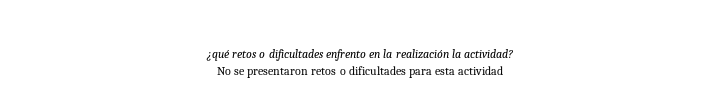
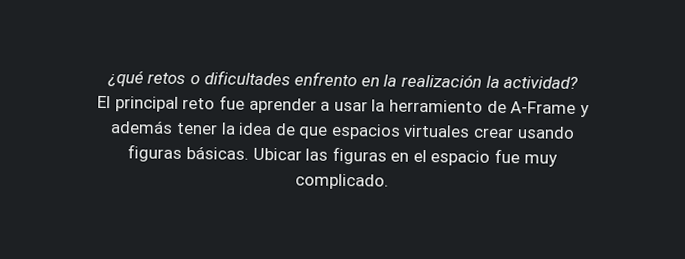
[216,66,504,78] No se presentaron retos o dificultades para esta actividad -> [97,95,590,118] [110,120,575,140] [127,144,558,167] [295,173,389,190] El principal reto fue aprender a usar la herramiento de A-Frame y además tener la idea de que espacios virtuales crear usando figuras básicas. Ubicar las figuras en el espacio fue muy complicado.

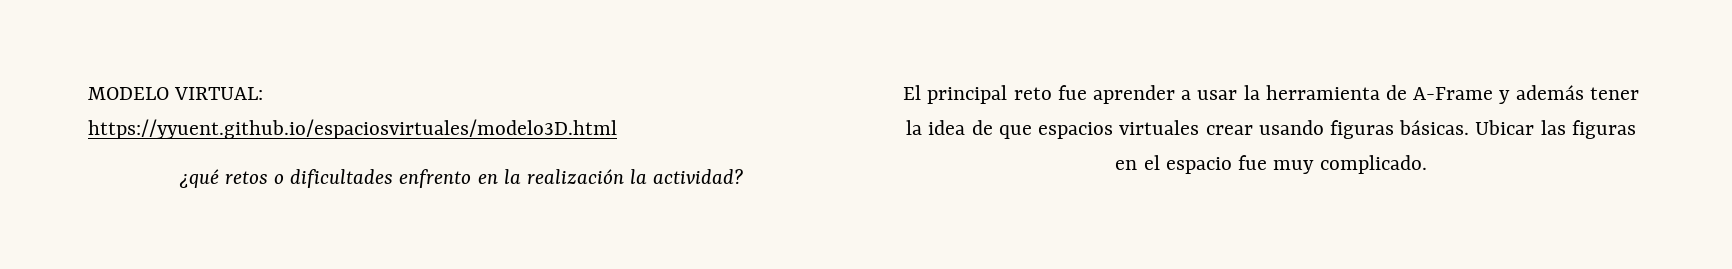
(106, 78) none -> [88,87,264,100] [88,119,617,139] MODELO VIRTUAL: // https://yyuent.github.io/espaciosvirtuales/modelo3D.html //
[388,99,483,113] herramiento -> [1265,85,1380,100] herramienta

